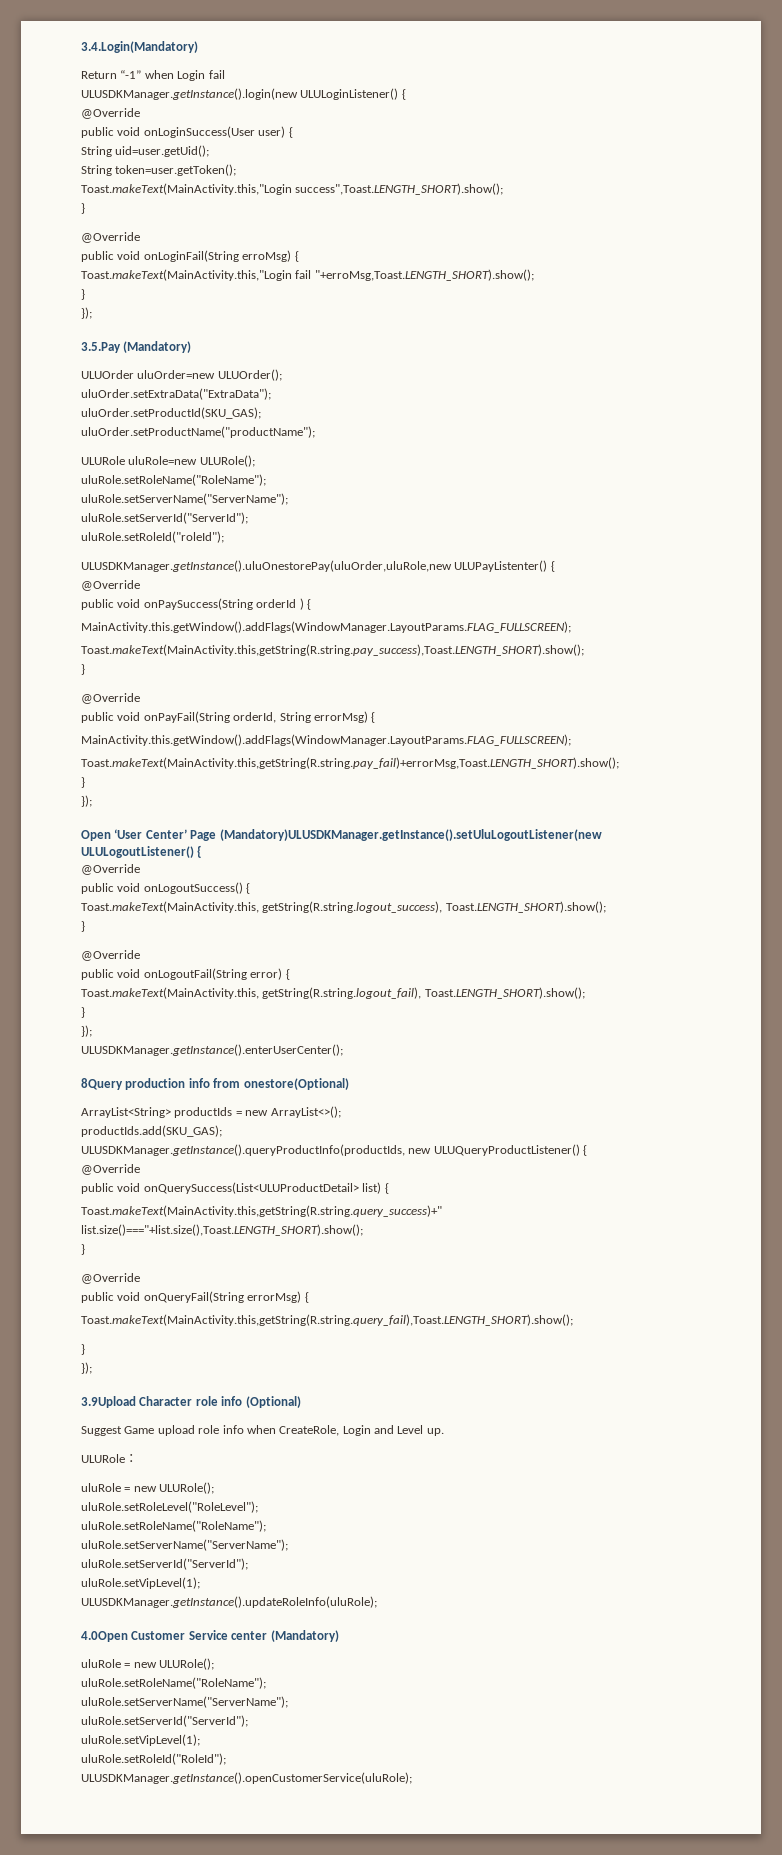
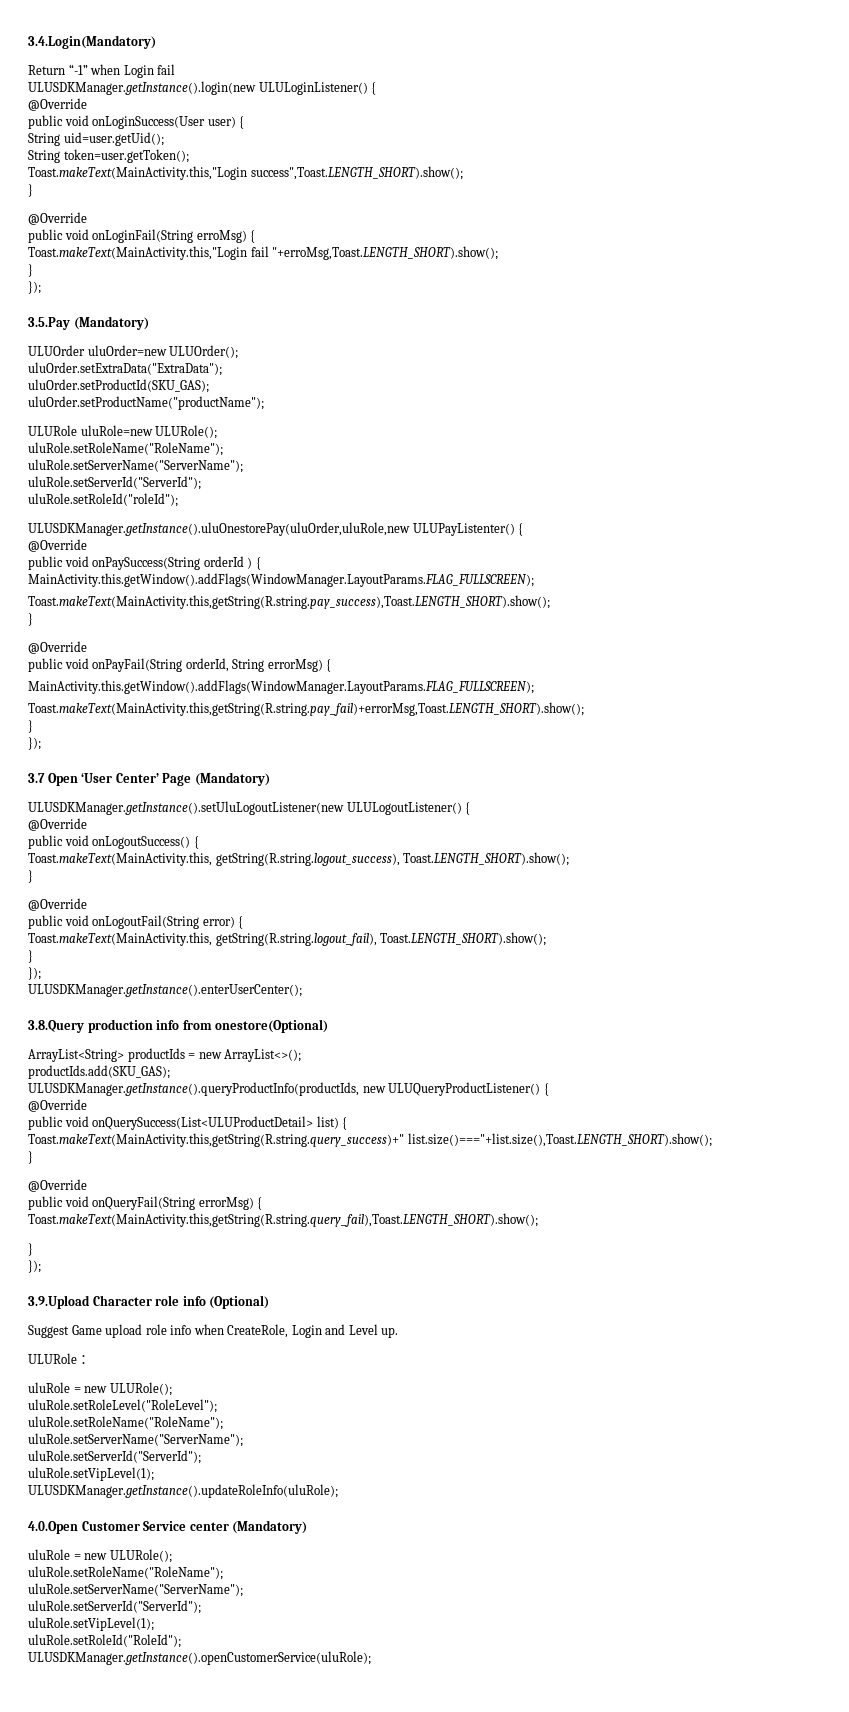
(92, 801) none -> [28,773,45,783] 3.7
[219,829,602,841] (Mandatory)ULUSDKManager.getInstance().setUluLogoutListener(new -> [194,772,270,786] [28,801,344,815] (Mandatory) // ULUSDKManager.getInstance().setUluLogoutListener(new
[81,1078,123,1090] 8Query -> [28,1020,84,1033] 3.8.Query
[81,1396,136,1408] 3.9Upload -> [28,1295,90,1309] 3.9.Upload
[81,1631,128,1642] 4.0Open -> [28,1521,78,1534] 4.0.Open

